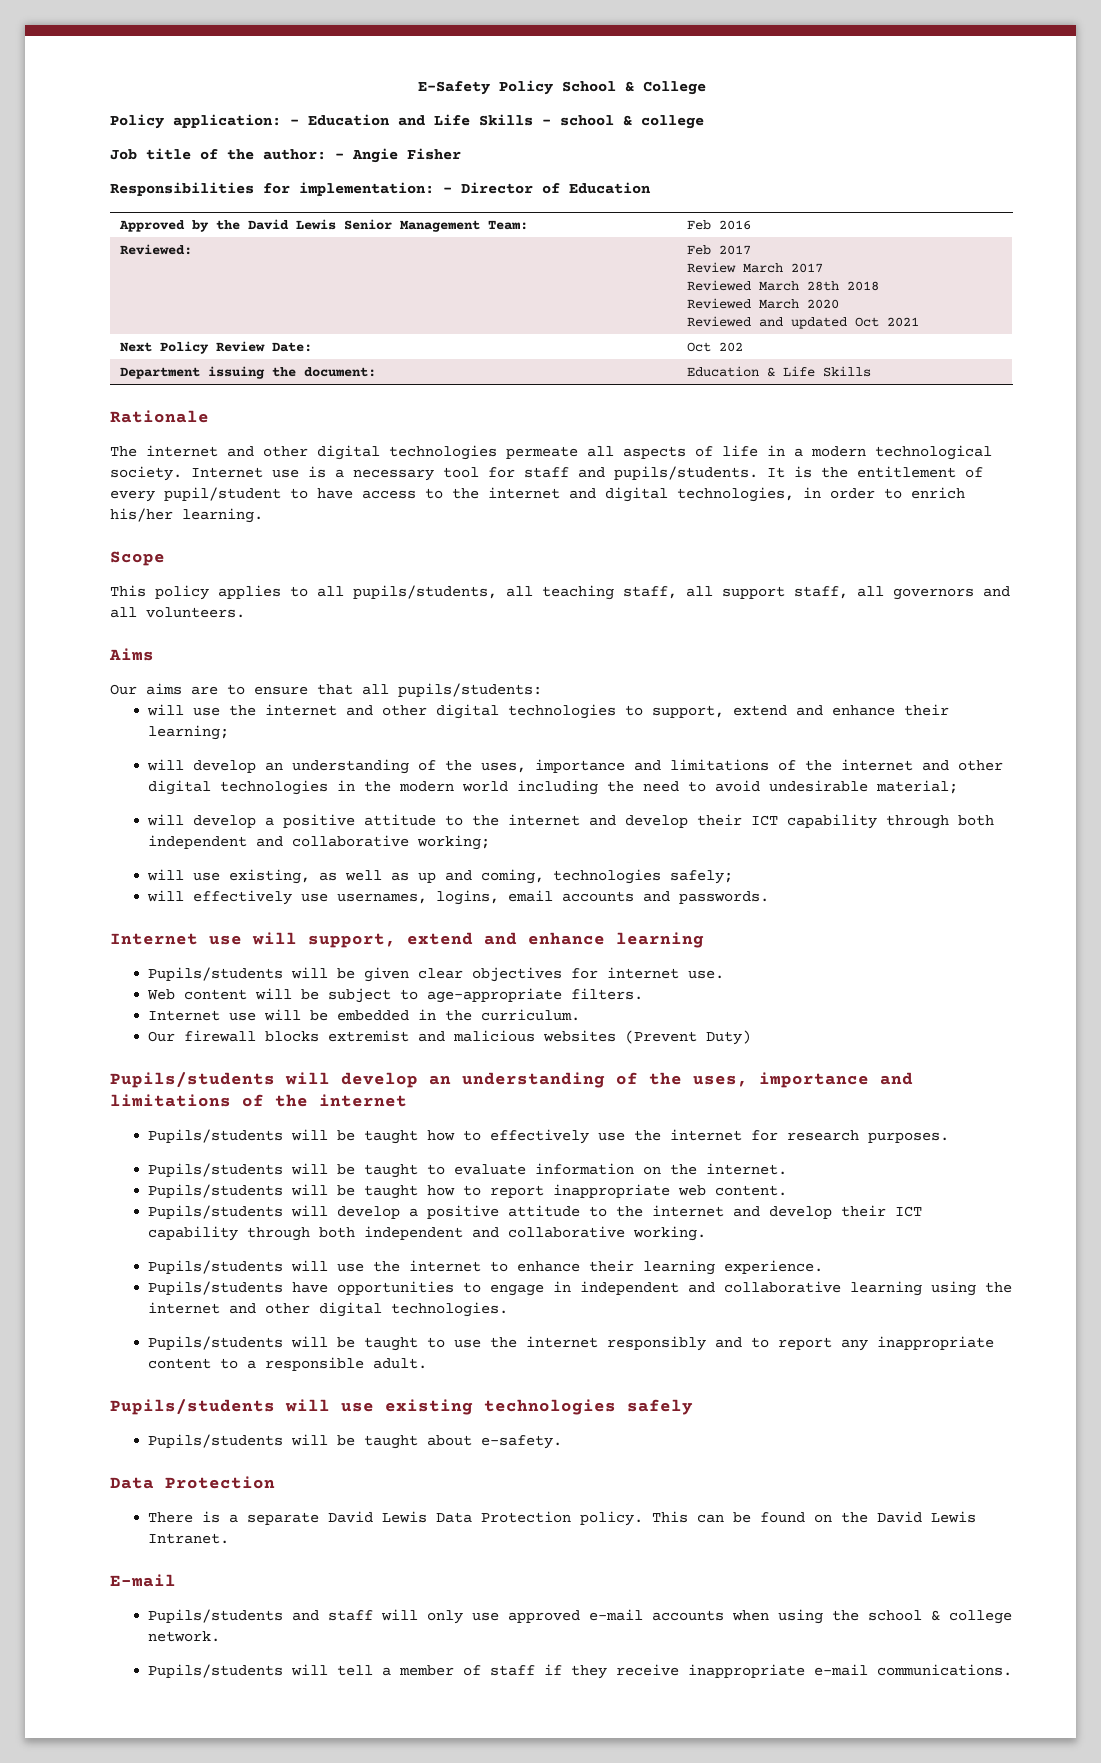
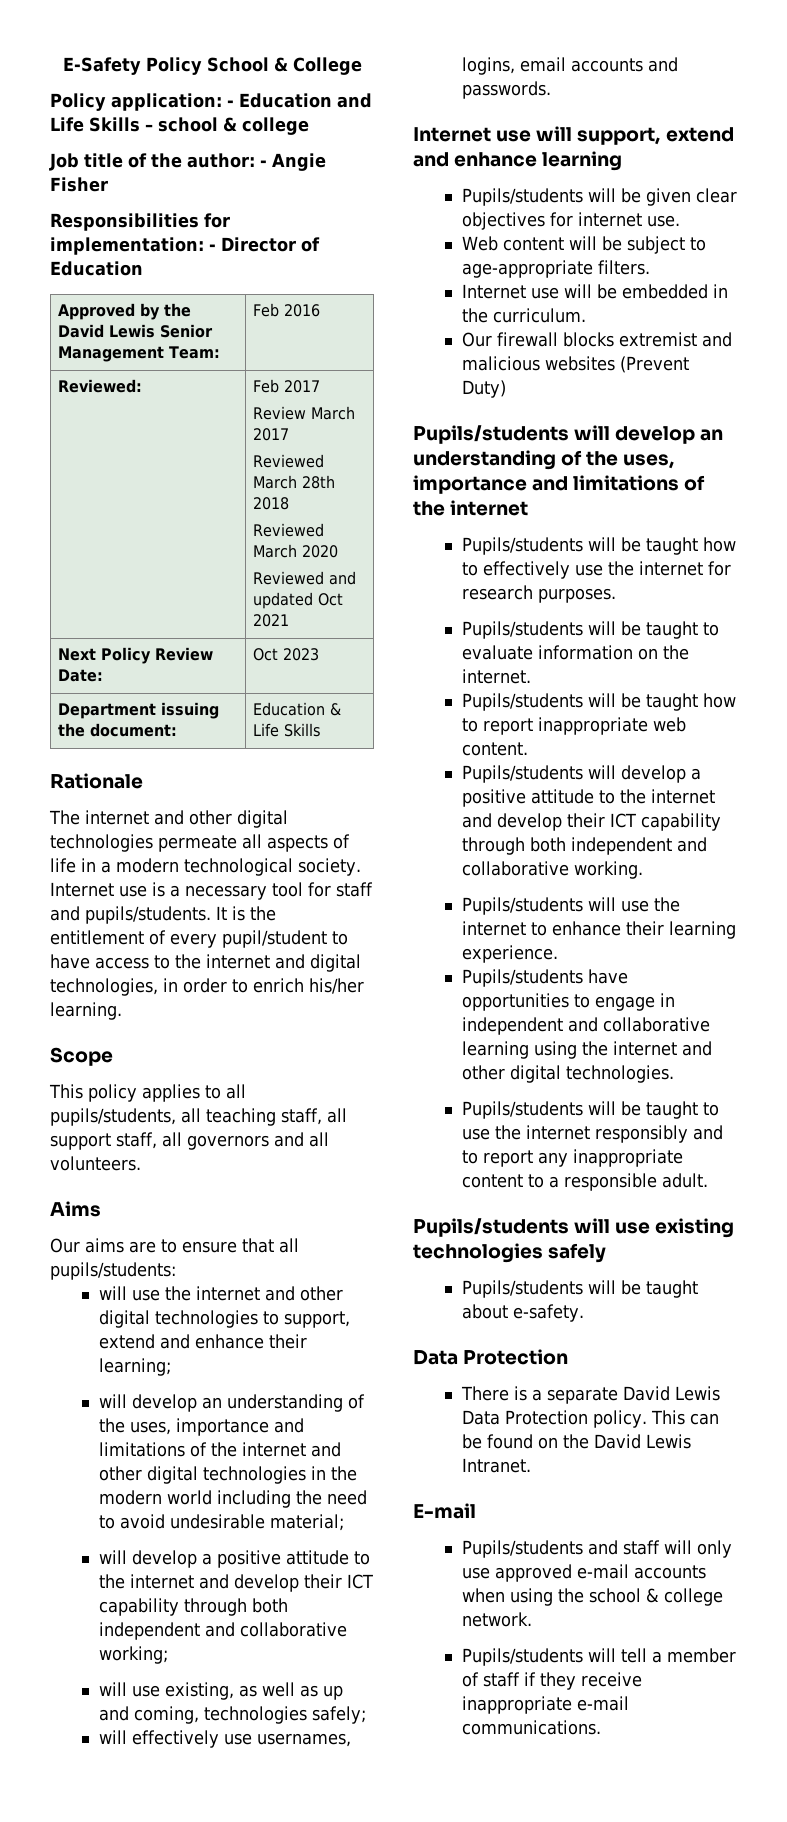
[718,342,743,352] 202 -> [283,648,320,661] 2023

